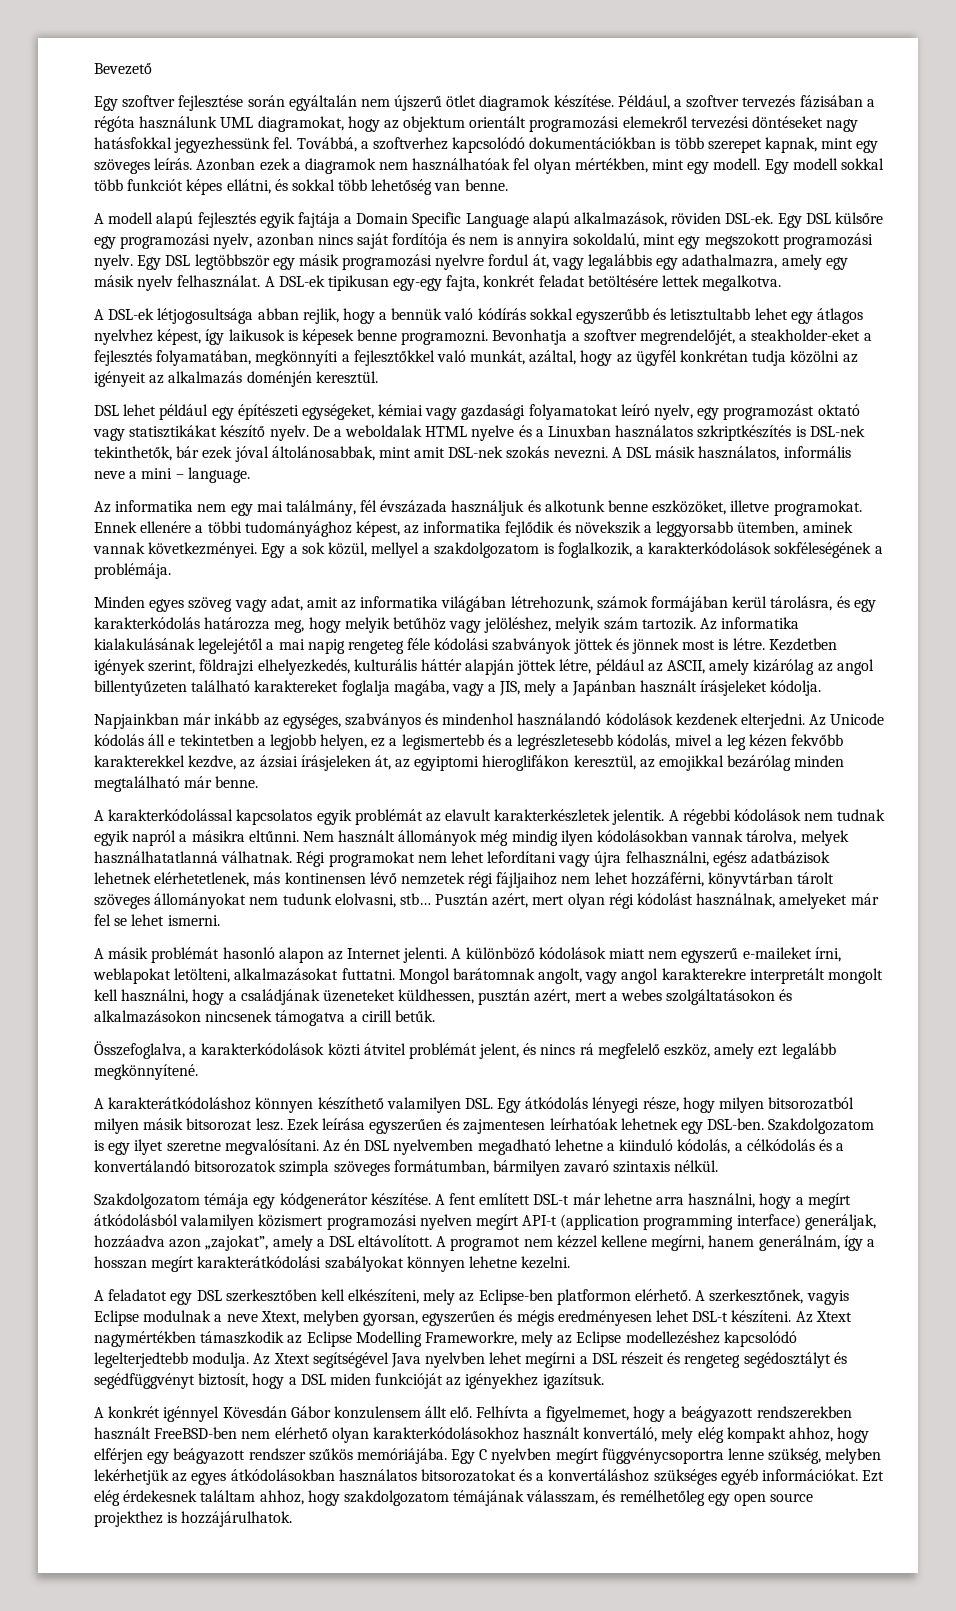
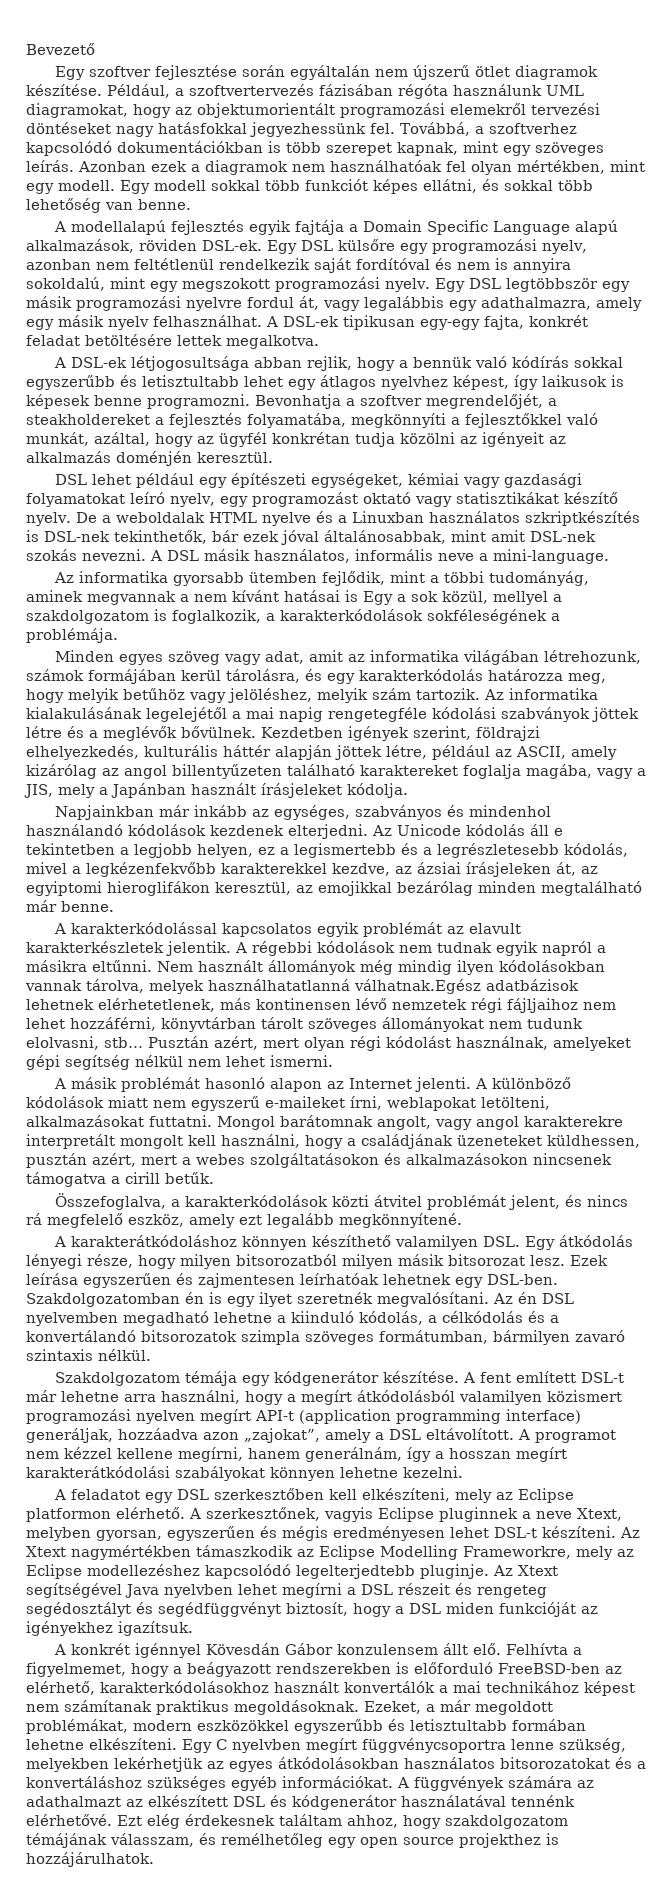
[686,95,875,108] szoftver tervezés fázisában a -> [189,84,393,96] szoftvertervezés fázisában
[403,116,527,132] objektum orientált -> [197,103,335,118] objektumorientált
[108,212,194,228] modell alapú -> [70,220,166,235] modellalapú
[317,233,449,249] nincs saját fordítója -> [96,258,430,273] nem feltétlenül rendelkezik saját fordítóval
[177,275,261,288] felhasználat. -> [153,315,262,327] felhasználhat.
[751,329,861,341] steakholder-eket -> [26,414,150,425] steakholdereket
[156,350,252,366] folyamatában, -> [247,413,346,428] folyamatába,
[271,446,375,461] áltolánosabbak, -> [324,530,446,544] általánosabbak,
[141,467,250,483] [94,500,862,516] [94,521,853,537] [93,542,258,558] mini – language. // Az informatika nem egy mai találmány, fél évszázada használjuk és alkotunk benne eszközöket, illetve programokat. Ennek ellenére a többi tudományághoz képest, az informatika fejlődik és növekszik a leggyorsabb ütemben, aminek vannak következményei. -> [493,549,609,564] [53,571,589,586] [26,590,358,605] mini-language. // Az informatika gyorsabb ütemben fejlődik, mint a többi tudományág, aminek megvannak a nem kívánt hatásai is
[347,638,431,654] rengeteg féle -> [328,707,427,722] rengetegféle
[615,638,765,654] és jönnek most is létre. -> [26,726,256,741] létre és a meglévők bővülnek.
[726,734,844,750] leg kézen fekvőbb -> [86,862,216,877] legkézenfekvőbb
[221,851,747,867] válhatnak. Régi programokat nem lehet lefordítani vagy újra felhasználni, egész -> [354,979,481,994] válhatnak.Egész
[850,893,879,905] [94,914,128,926] már fel se -> [26,1055,221,1070] gépi segítség nélkül nem
[768,1118,875,1134] Szakdolgozatom -> [26,1292,204,1307] Szakdolgozatomban én
[166,1141,221,1152] szeretne -> [297,1292,373,1304] szeretnék
[478,1289,553,1305] Eclipse-ben -> [517,1488,574,1503] Eclipse
[143,1310,212,1322] modulnak -> [439,1507,518,1522] pluginnek
[192,1352,250,1368] modulja. -> [420,1564,489,1579] pluginje.
[94,1427,870,1443] [94,1448,447,1464] használt FreeBSD-ben nem elérhető olyan karakterkódolásokhoz használt konvertáló, mely elég kompakt ahhoz, hogy elférjen egy beágyazott rendszer szűkös memóriájába. -> [396,1662,622,1674] [26,1681,635,1696] [26,1700,553,1715] [26,1719,586,1734] [26,1738,177,1750] is előforduló FreeBSD-ben az elérhető, karakterkódolásokhoz használt konvertálók a mai technikához képest nem számítanak praktikus megoldásoknak. Ezeket, a már megoldott problémákat, modern eszközökkel egyszerűbb és letisztultabb formában lehetne elkészíteni.
[825,1448,882,1464] melyben -> [26,1758,109,1772] melyekben
(859, 1475) none -> [397,1776,594,1791] [26,1795,575,1810] [26,1814,112,1826] A függvények számára az adathalmazt az elkészített DSL és kódgenerátor használatával tennénk elérhetővé.

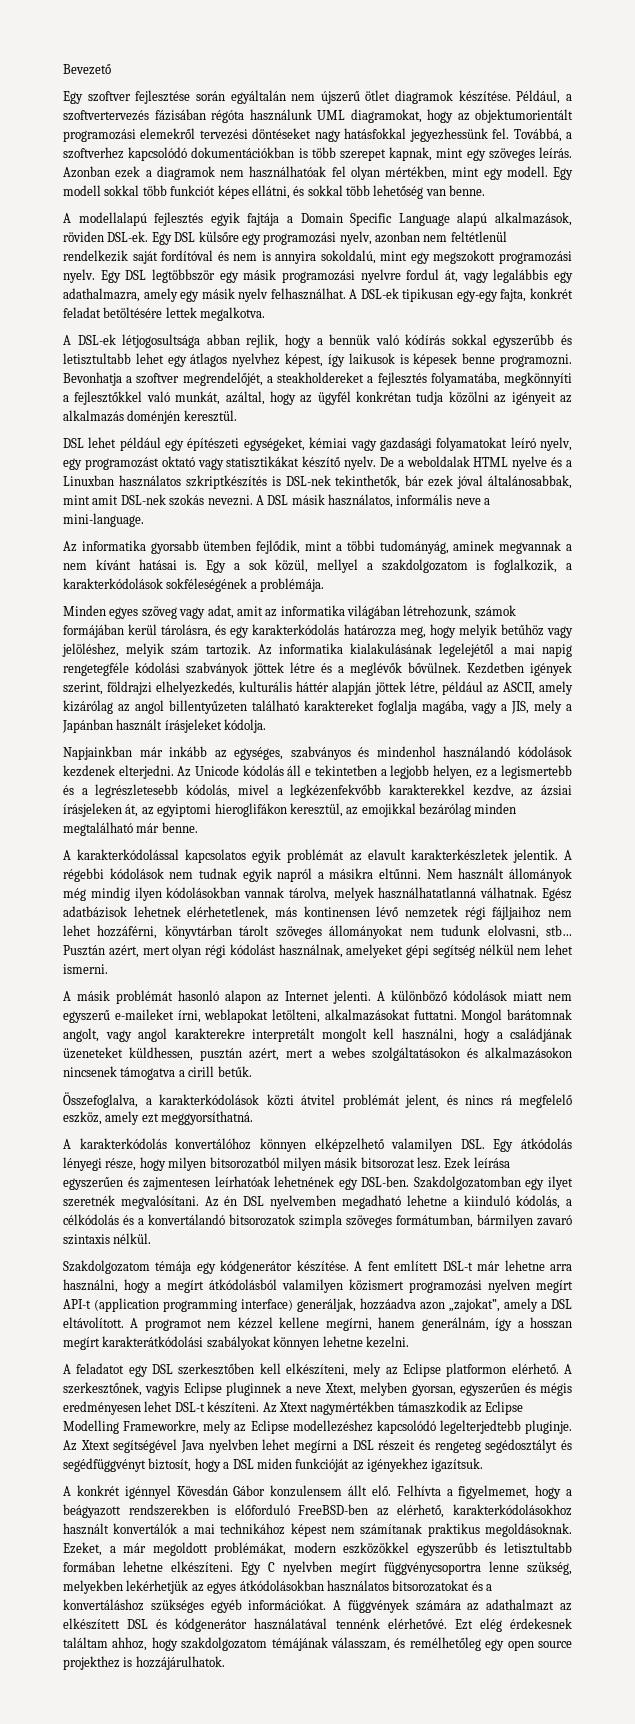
[345,590,358,602] is -> [185,560,198,570] is.
[354,979,481,994] válhatnak.Egész -> [480,887,572,901] válhatnak. Egész
[267,1213,462,1228] [53,1235,391,1250] legalább megkönnyítené. // A karakterátkódoláshoz könnyen készíthető -> [161,1111,254,1125] [63,1138,384,1152] meggyorsíthatná. // A karakterkódolás konvertálóhoz könnyen elképzelhető
[383,1274,451,1285] lehetnek -> [274,1176,335,1187] lehetnének
[185,1292,222,1304] én is -> (521, 1183) none

